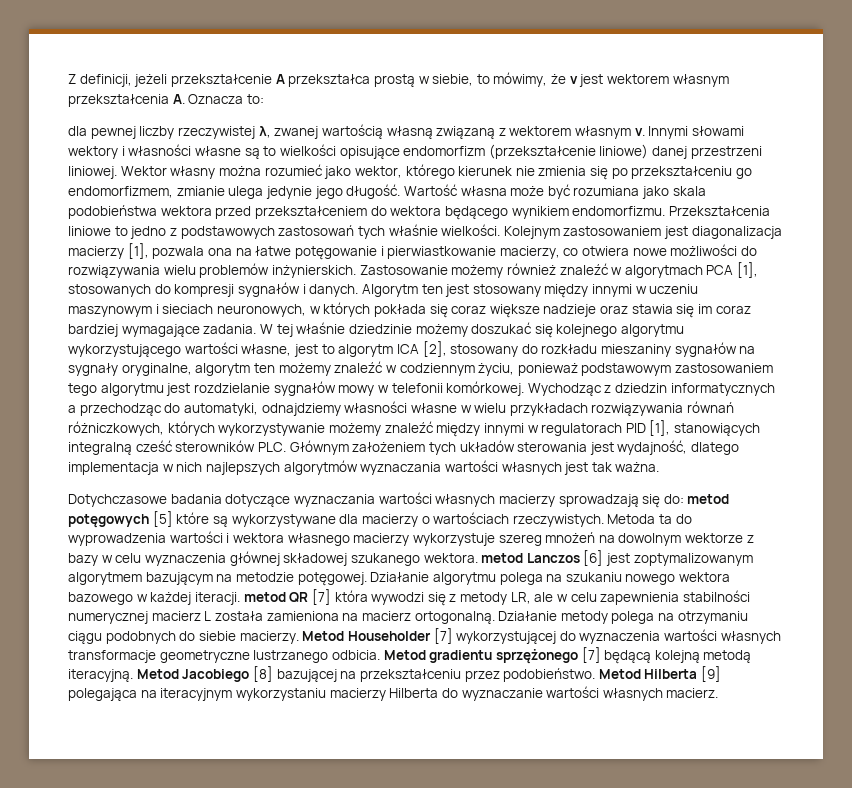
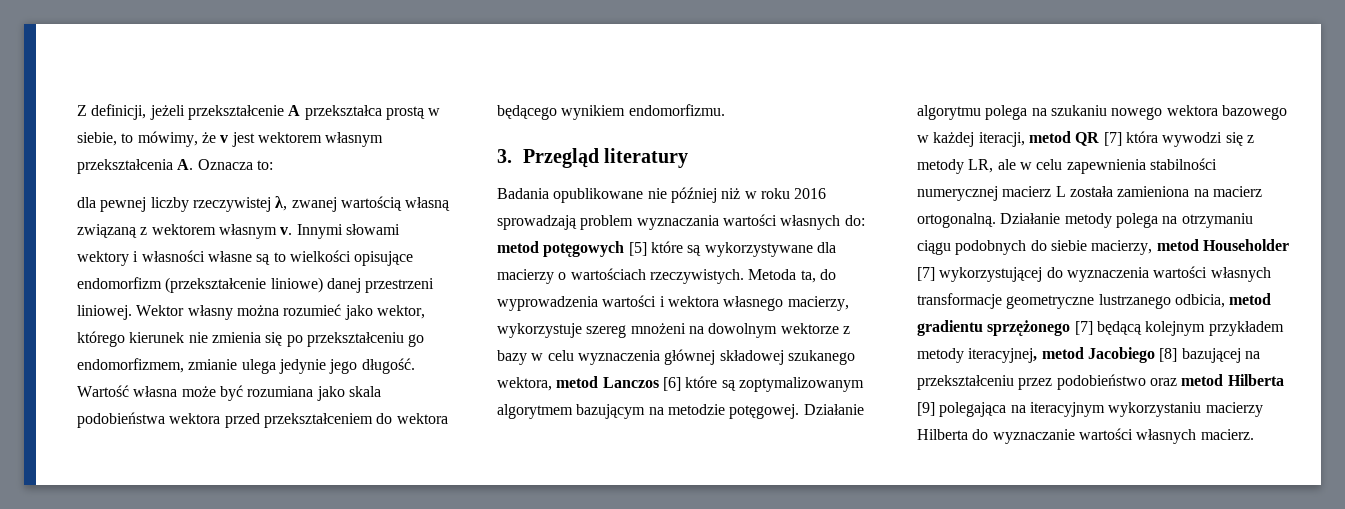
[668,206,770,216] [68,224,782,239] [68,243,758,260] [68,262,759,278] [68,282,699,298] [68,302,751,318] [68,322,685,338] [68,341,756,357] [68,361,774,376] [68,381,775,396] [68,401,735,416] [68,420,761,437] [68,440,740,455] [68,460,660,475] [68,492,661,508] Przekształcenia liniowe to jedno z podstawowych zastosowań tych właśnie wielkości. Kolejnym zastosowaniem jest diagonalizacja macierzy [1], pozwala ona na łatwe potęgowanie i pierwiastkowanie macierzy, co otwiera nowe możliwości do rozwiązywania wielu problemów inżynierskich. Zastosowanie możemy również znaleźć w algorytmach PCA [1], stosowanych do kompresji sygnałów i danych. Algorytm ten jest stosowany między innymi w uczeniu maszynowym i sieciach neuronowych, w których pokłada się coraz większe nadzieje oraz stawia się im coraz bardziej wymagające zadania. W tej właśnie dziedzinie możemy doszukać się kolejnego algorytmu wykorzystującego wartości własne, jest to algorytm ICA [2], stosowany do rozkładu mieszaniny sygnałów na sygnały oryginalne, algorytm ten możemy znaleźć w codziennym życiu, ponieważ podstawowym zastosowaniem tego algorytmu jest rozdzielanie sygnałów mowy w telefonii komórkowej. Wychodząc z dziedzin informatycznych a przechodząc do automatyki, odnajdziemy własności własne w wielu przykładach rozwiązywania równań różniczkowych, których wykorzystywanie możemy znaleźć między innymi w regulatorach PID [1], stanowiących integralną cześć sterowników PLC. Głównym założeniem tych układów sterowania jest wydajność, dlatego implementacja w nich najlepszych algorytmów wyznaczania wartości własnych jest tak ważna. // Dotychczasowe badania dotyczące wyznaczania wartości własnych macierzy sprowadzają się -> [497,148,689,168] [497,187,827,203] [497,214,841,230] // 3. Przegląd literatury // Badania opublikowane nie później niż w roku 2016 sprowadzają problem wyznaczania wartości własnych
[659,514,673,524] ta -> [800,270,816,283] ta,
[353,533,410,546] macierzy -> [787,296,849,311] macierzy,
[545,532,596,543] mnożeń -> [630,323,686,334] mnożeni
[423,553,478,563] wektora. -> [497,377,552,391] wektora,
[606,553,631,566] jest -> [685,376,736,391] które są
[194,592,240,605] iteracji. -> [978,132,1025,147] iteracji,
[239,631,345,644] macierzy. Metod -> [1091,239,1199,255] macierzy, metod
[331,650,426,660] odbicia. Metod -> [1174,293,1272,308] odbicia, metod
[654,650,752,663] [68,669,179,682] kolejną metodą iteracyjną. Metod -> [1145,321,1284,336] [917,347,1084,363] kolejnym przykładem metody iteracyjnej, metod
[503,668,641,682] podobieństwo. Metod -> [1056,374,1224,390] podobieństwo oraz metod

